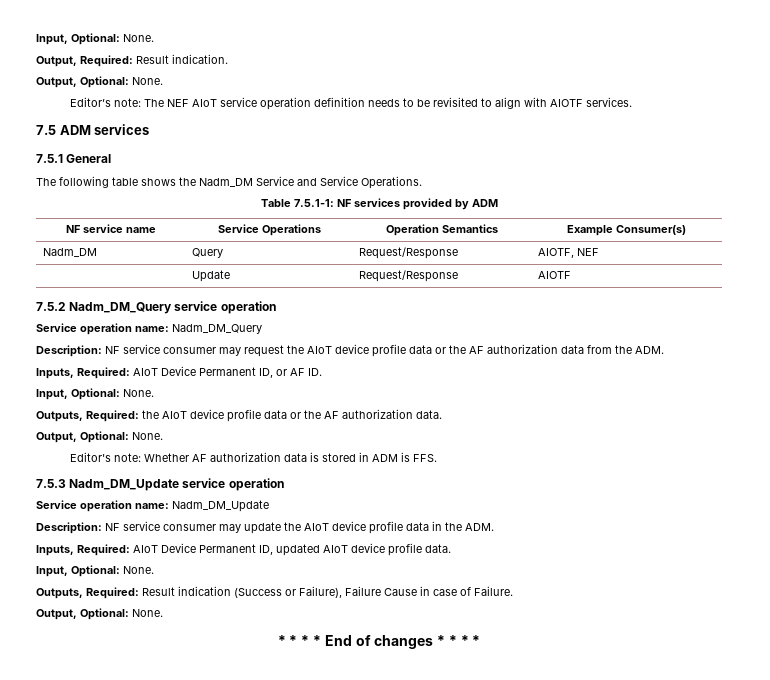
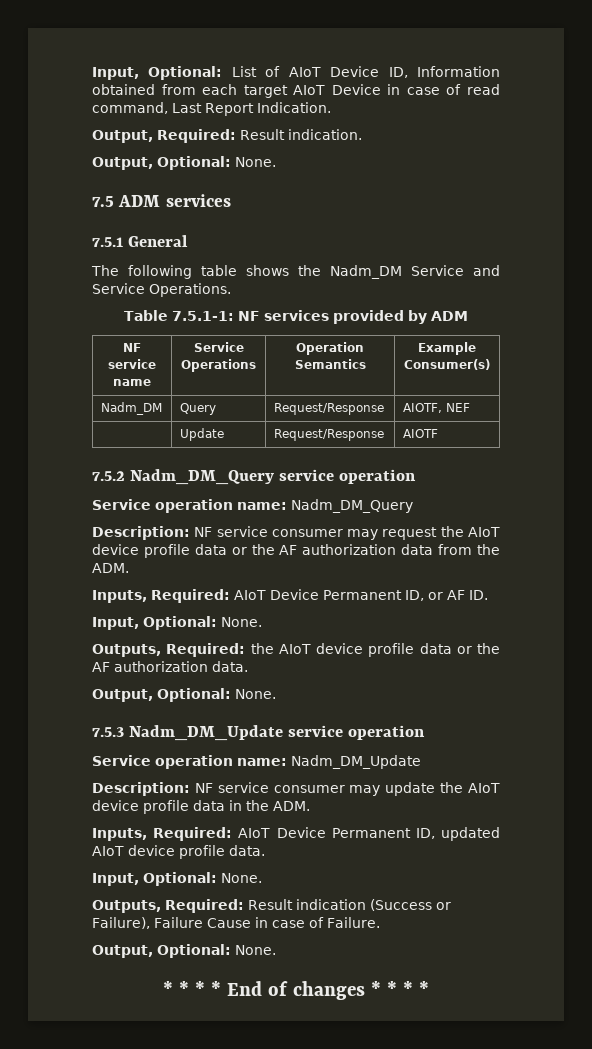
[36,33,154,45] Input, Optional: None. -> [92,66,500,80] [92,84,500,98] [92,102,331,116] Input, Optional: List of AIoT Device ID, Information obtained from each target AIoT Device in case of read command, Last Report Indication.
[69,97,632,110] // Editor’s note: The NEF AIoT service operation definition needs to be revisited to align with AIOTF services. -> (276, 162) none
[69,452,437,462] // Editor's note: Whether AF authorization data is stored in ADM is FFS. -> (276, 694) none

